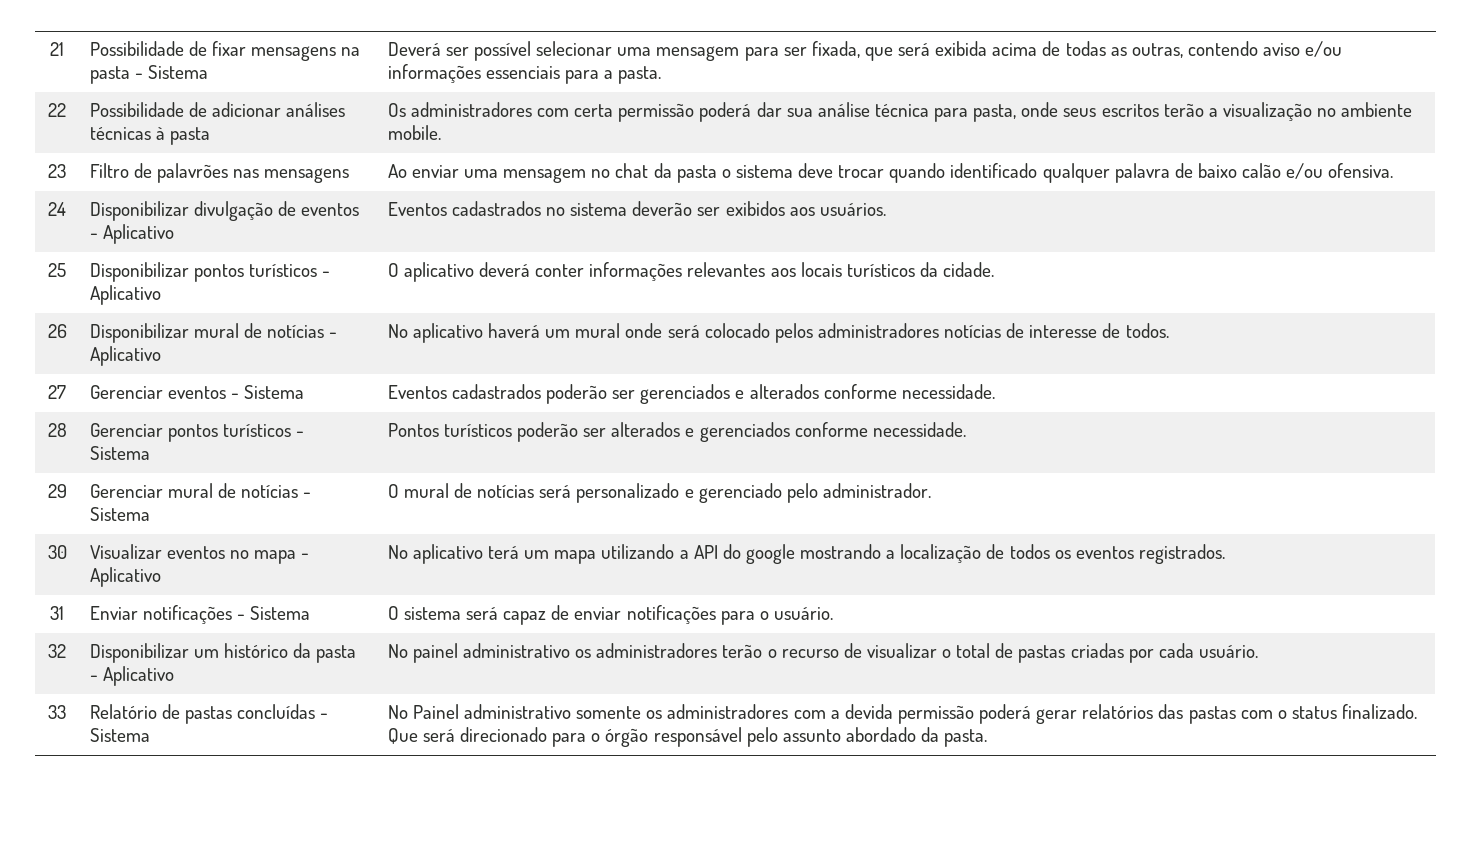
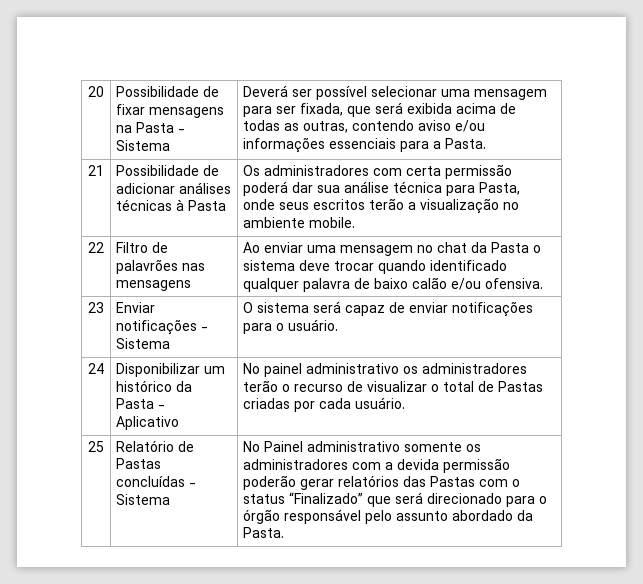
[50,42,64,56] 21 -> [88,86,104,97] 20
[89,66,130,84] pasta -> [136,122,175,133] Pasta
[618,66,662,84] [48,103,66,117] pasta. // 22 -> [445,138,487,149] [88,165,104,176] Pasta. // 21
[170,127,211,145] pasta -> [188,200,227,211] Pasta
[973,104,1017,122] pasta, -> [479,182,521,195] Pasta,
[48,164,66,178] 23 -> [88,242,104,253] 22
[676,165,717,183] pasta -> [491,242,530,253] Pasta
[48,202,66,216] [89,201,360,221] [89,224,174,244] [387,201,886,216] [48,263,66,277] [89,262,331,282] [89,285,161,305] [387,262,995,282] [47,324,67,338] [89,323,338,343] [89,346,161,366] [387,323,1169,343] [48,385,66,399] [89,385,305,399] [387,384,995,404] [47,423,67,437] [89,423,305,442] [89,446,150,460] [387,422,966,442] [47,484,67,498] [89,483,312,498] [89,507,150,521] [387,483,931,503] [47,545,67,559] [89,544,310,564] [89,567,161,587] [387,544,1225,564] [50,606,64,620] 24 | Disponibilizar divulgação de eventos - Aplicativo | Eventos cadastrados no sistema deverão ser exibidos aos usuários. // 25 | Disponibilizar pontos turísticos - Aplicativo | O aplicativo deverá conter informações relevantes aos locais turísticos da cidade. // 26 | Disponibilizar mural de notícias - Aplicativo | No aplicativo haverá um mural onde será colocado pelos administradores notícias de interesse de todos. // 27 | Gerenciar eventos - Sistema | Eventos cadastrados poderão ser gerenciados e alterados conforme necessidade. // 28 | Gerenciar pontos turísticos - Sistema | Pontos turísticos poderão ser alterados e gerenciados conforme necessidade. // 29 | Gerenciar mural de notícias - Sistema | O mural de notícias será personalizado e gerenciado pelo administrador. // 30 | Visualizar eventos no mapa - Aplicativo | No aplicativo terá um mapa utilizando a API do google mostrando a localização de todos os eventos registrados. // 31 -> [88,302,104,313] 23
[48,644,66,658] 32 -> [88,363,104,374] 24
[316,645,357,663] pasta -> [116,398,155,409] Pasta
[1018,645,1066,663] pastas -> [498,381,544,392] Pastas
[48,705,66,719] 33 -> [88,441,104,452] 25
[185,706,233,724] pastas -> [116,458,162,469] Pastas
[979,704,1032,724] poderá -> [243,475,297,490] poderão
[1188,706,1236,724] pastas -> [430,476,476,487] Pastas
[1342,704,1418,719] [387,728,418,744] finalizado. Que -> [289,492,392,507] “Finalizado” que
[944,729,988,747] pasta. -> [243,527,285,538] Pasta.

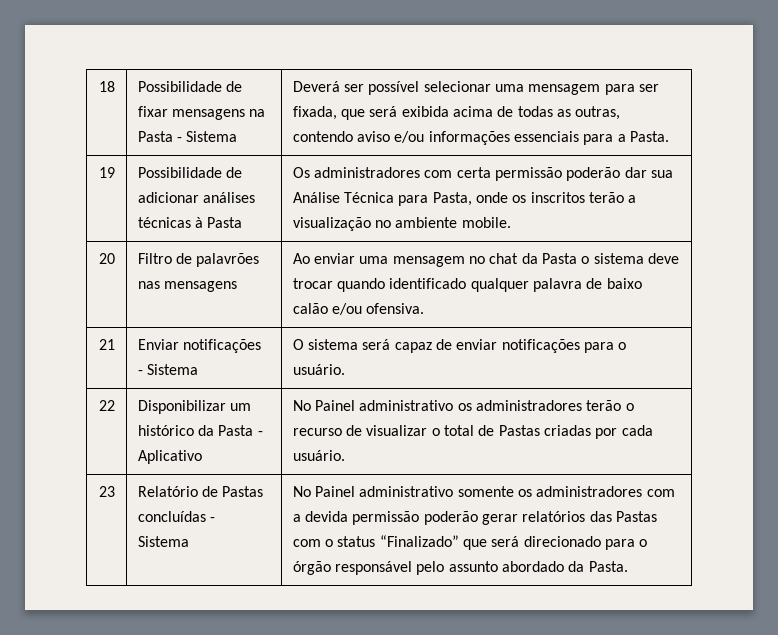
[88,86,104,97] 20 -> [98,81,115,92] 18
[88,165,104,176] 21 -> [98,167,115,178] 19
[243,181,289,196] poderá -> [566,167,621,181] poderão
[344,181,443,193] análise técnica -> [292,192,395,203] Análise Técnica
[279,199,366,210] seus escritos -> [512,192,585,203] os inscritos
[88,242,104,253] 22 -> [98,253,115,264] 20
[88,302,104,313] 23 -> [98,339,115,350] 21
[88,363,104,374] 24 -> [98,400,115,411] 22
[264,363,303,377] painel -> [315,400,356,411] Painel
[88,441,104,452] 25 -> [98,486,115,497] 23

